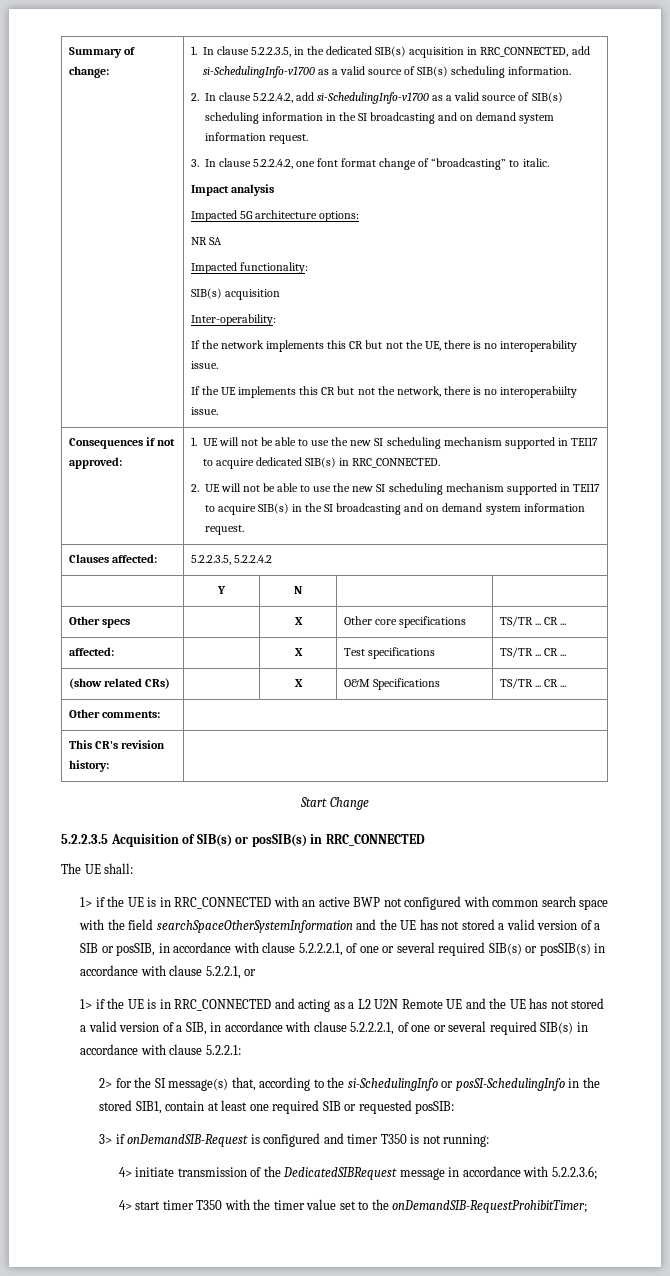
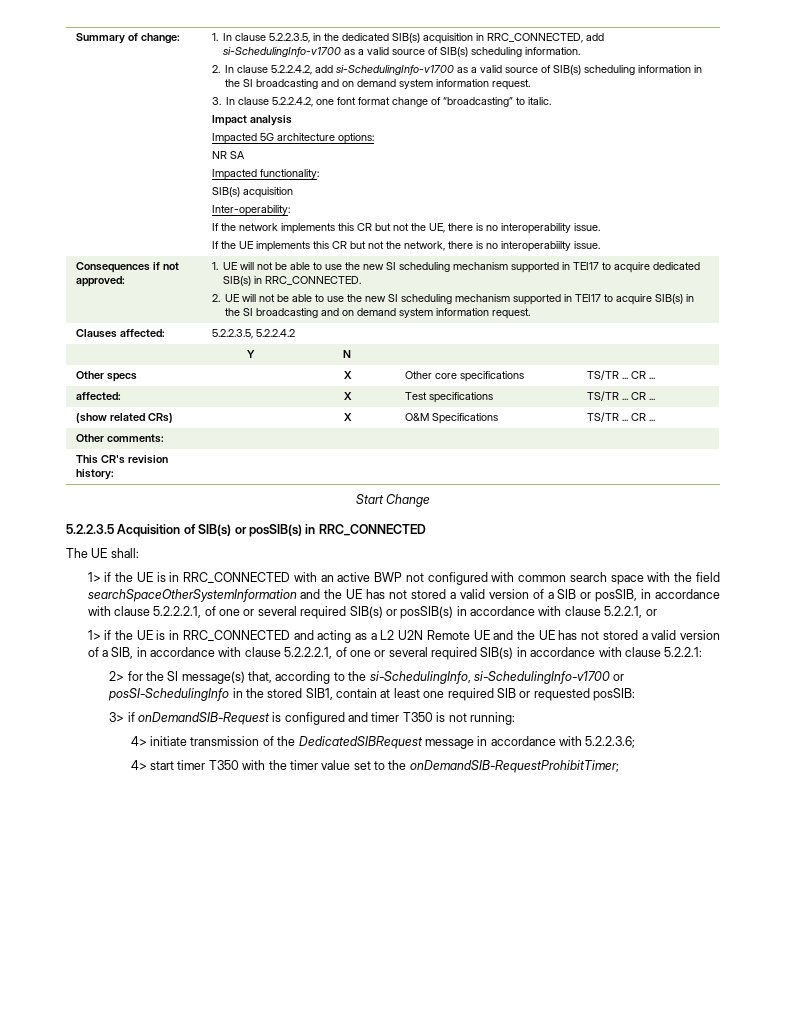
[347,1078,438,1091] si-SchedulingInfo -> [369,671,610,684] si-SchedulingInfo, si-SchedulingInfo-v1700

